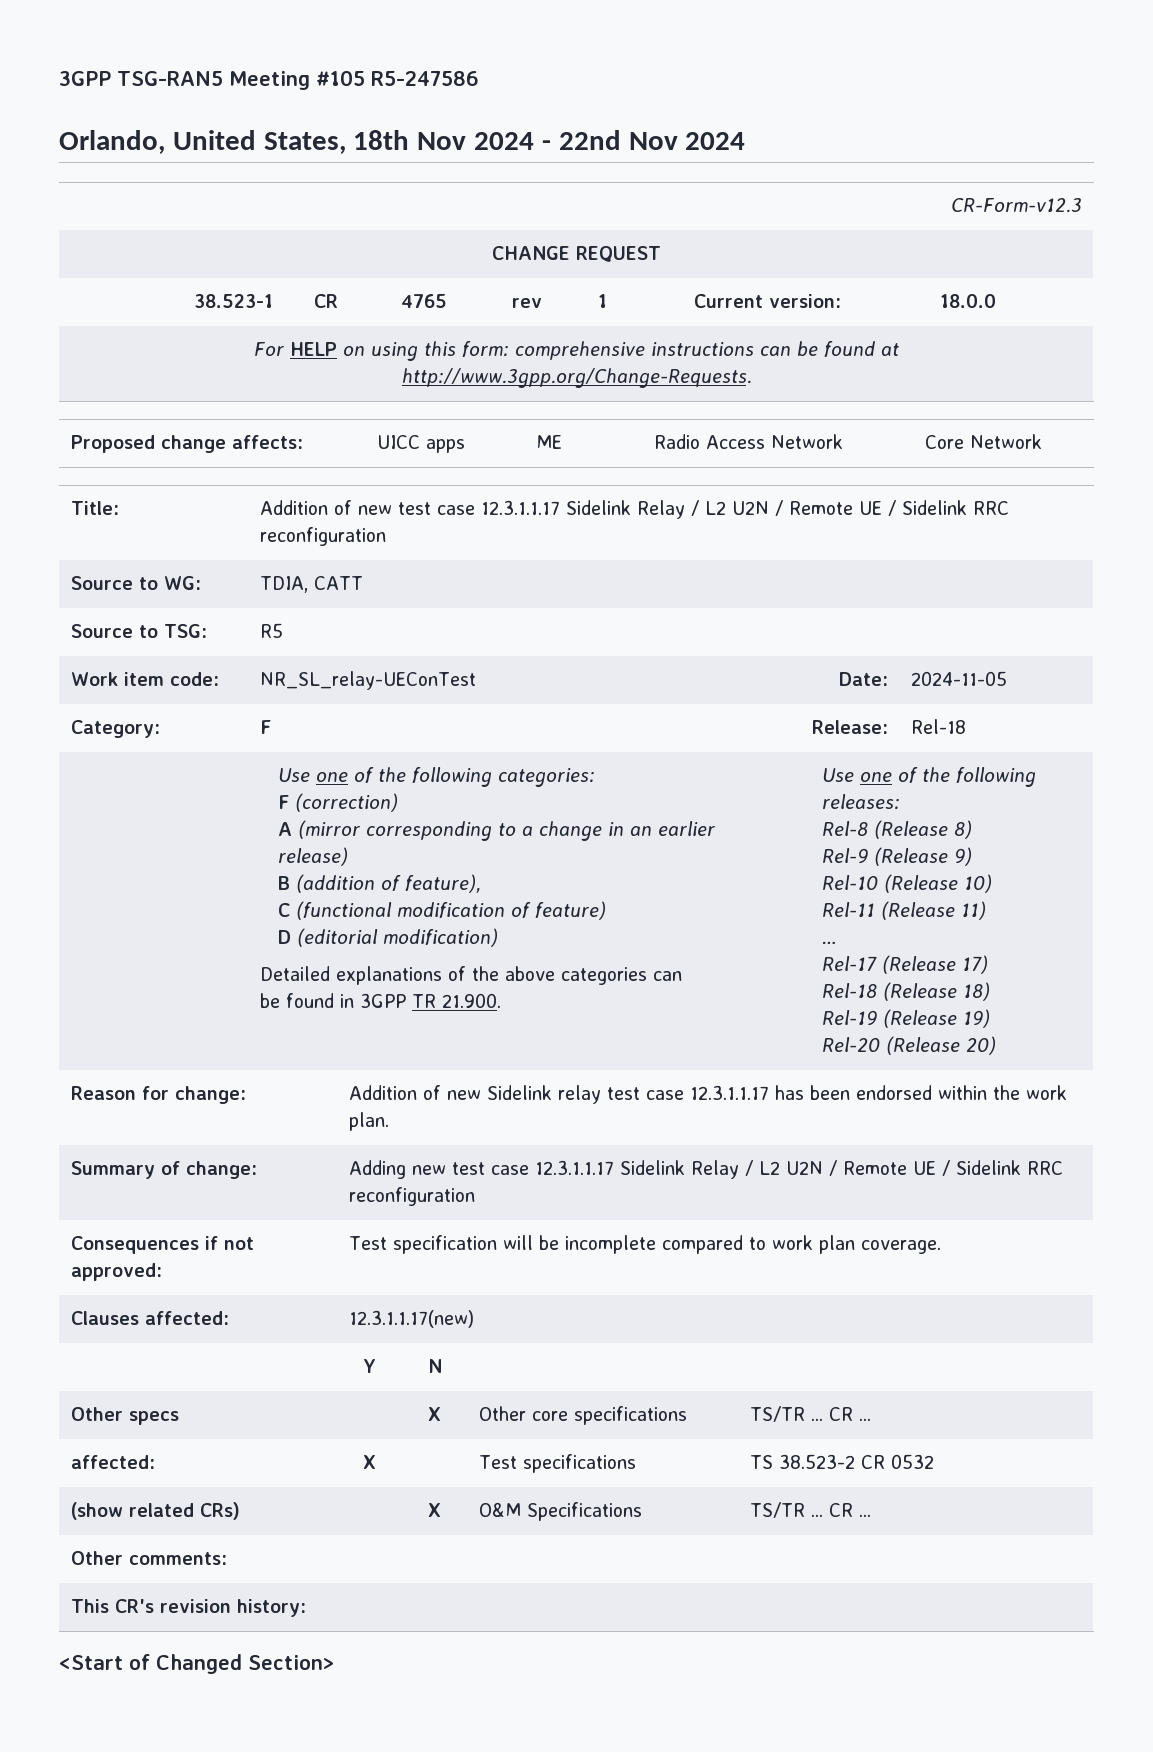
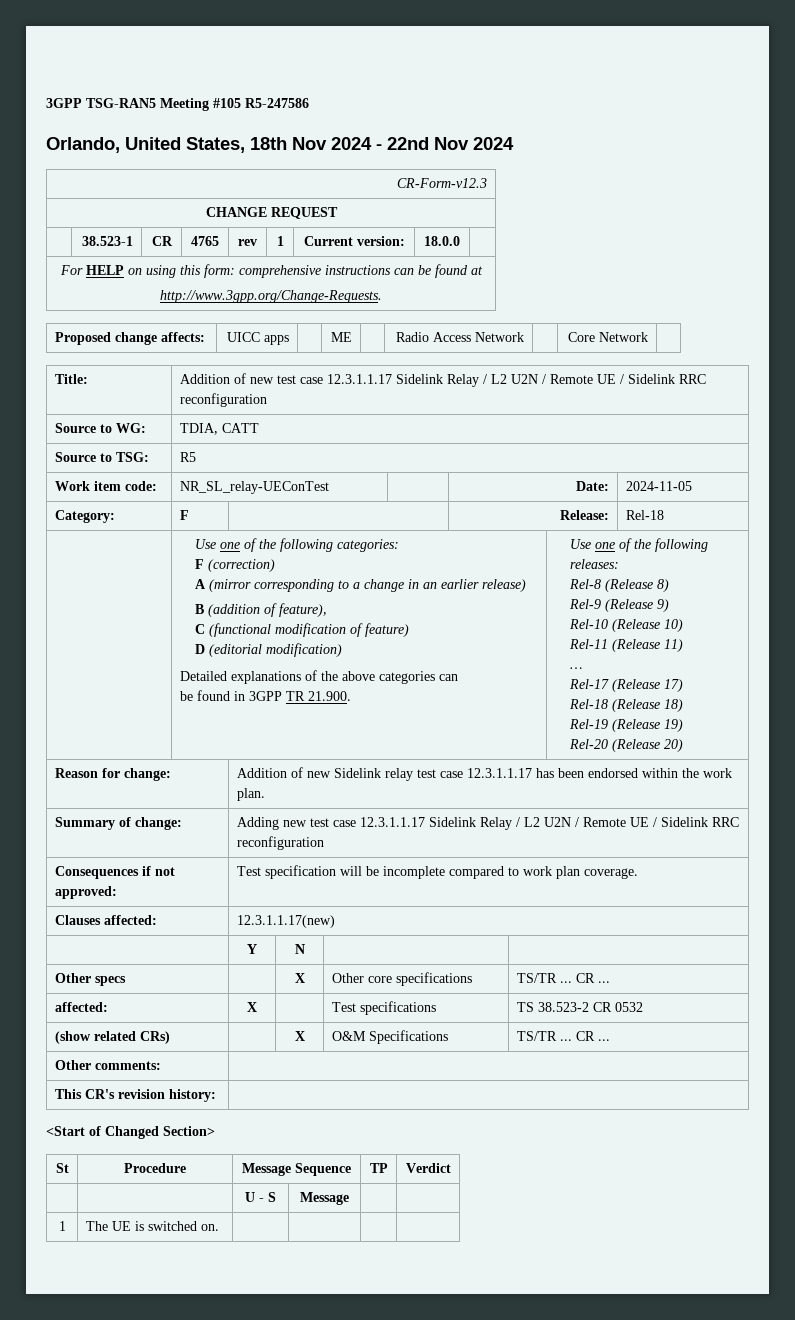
(334, 1662) none -> [55,1163,69,1173] [124,1163,186,1173] [242,1163,351,1176] [369,1163,388,1173] [405,1163,451,1173] [245,1192,276,1202] [300,1192,349,1205] [58,1221,66,1231] [85,1221,219,1231] // St | Procedure | Message Sequence | TP | Verdict // | | U - S | Message | | // 1 | The UE is switched on. | | | |

